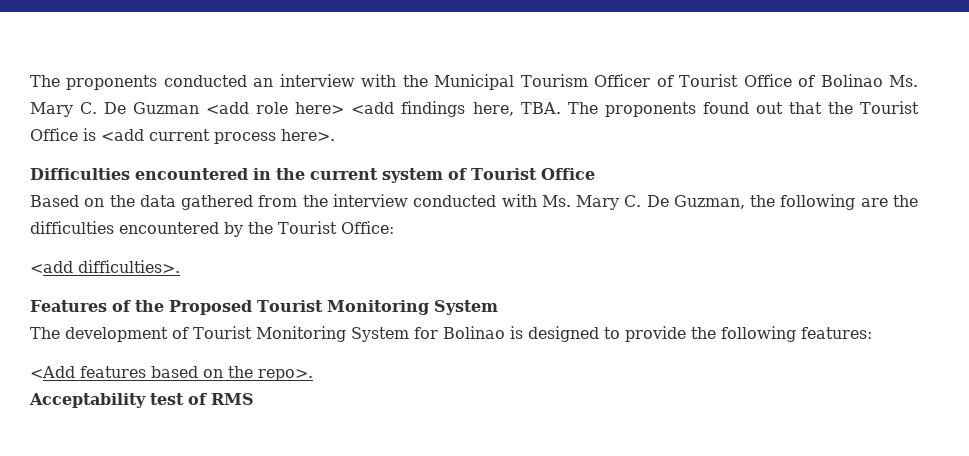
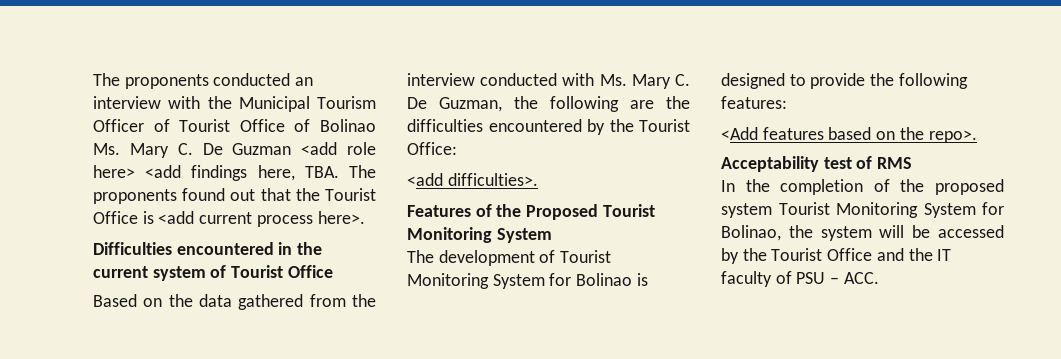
(254, 399) none -> [721,179,1004,195] [721,202,1004,218] [721,225,1004,241] [721,248,952,264] [721,271,879,287] // In the completion of the proposed system Tourist Monitoring System for Bolinao, the system will be accessed by the Tourist Office and the IT faculty of PSU – ACC.

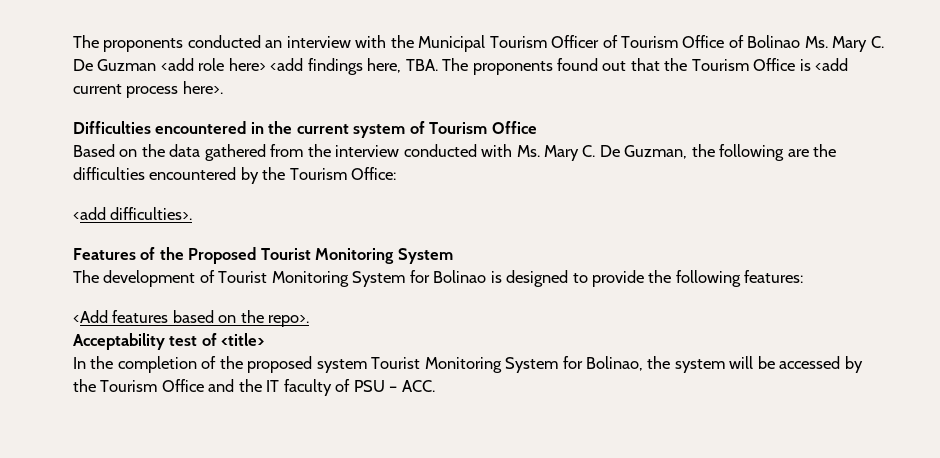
[179,119,231,132] Tourist -> [620,36,678,48] Tourism
[324,188,376,201] Tourist -> [691,59,749,71] Tourism
[231,265,284,278] Tourist -> [429,122,488,134] Tourism
[639,119,690,132] Tourist -> [289,168,347,180] Tourism
[877,157,913,169] RMS -> [221,333,265,346] <title>
[771,248,823,261] Tourist -> [100,380,158,392] Tourism

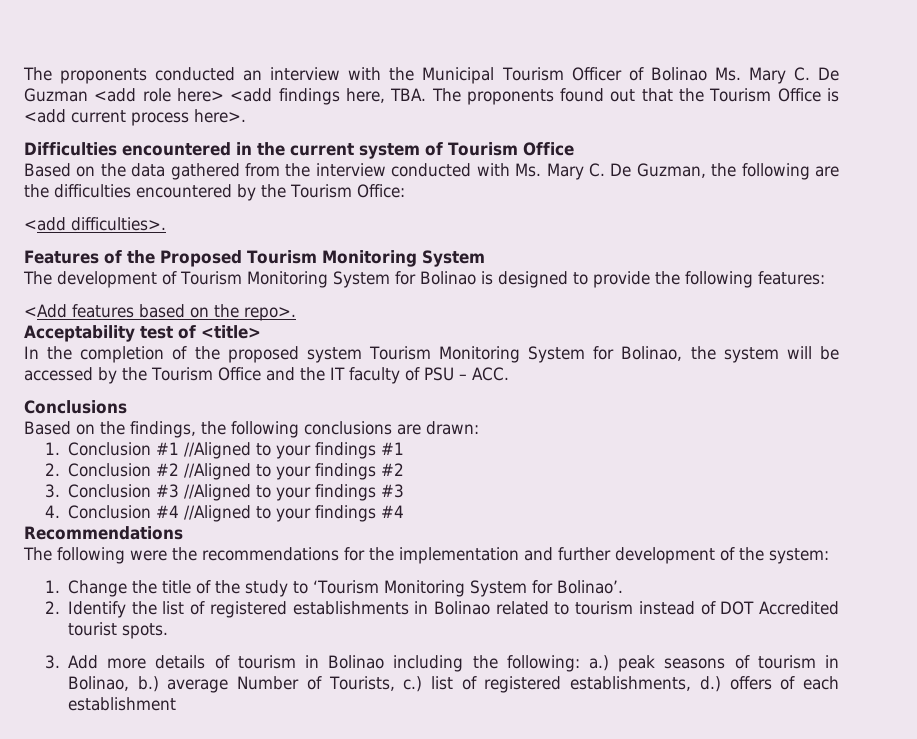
[620,35,744,48] Tourism Office of -> (644, 74) none
[260,248,311,260] Tourist -> [247,250,317,264] Tourism
[218,271,268,283] Tourist -> [180,271,242,285] Tourism
[371,357,421,369] Tourist -> [368,346,431,360] Tourism
(435, 386) none -> [24,400,127,414] [24,421,479,438] [44,442,405,459] [44,463,405,480] [44,484,405,501] [44,505,405,522] [24,526,183,540] [23,547,829,564] [44,580,624,597] [44,601,840,618] [68,622,169,639] [44,655,840,672] [68,676,839,693] [68,697,177,711] // Conclusions // Based on the findings, the following conclusions are drawn: // 1. Conclusion #1 //Aligned to your findings #1 // 2. Conclusion #2 //Aligned to your findings #2 // 3. Conclusion #3 //Aligned to your findings #3 // 4. Conclusion #4 //Aligned to your findings #4 // Recommendations // The following were the recommendations for the implementation and further development of the system: // 1. Change the title of the study to ‘Tourism Monitoring System for Bolinao’. // 2. Identify the list of registered establishments in Bolinao related to tourism instead of DOT Accredited tourist spots. // 3. Add more details of tourism in Bolinao including the following: a.) peak seasons of tourism in Bolinao, b.) average Number of Tourists, c.) list of registered establishments, d.) offers of each establishment

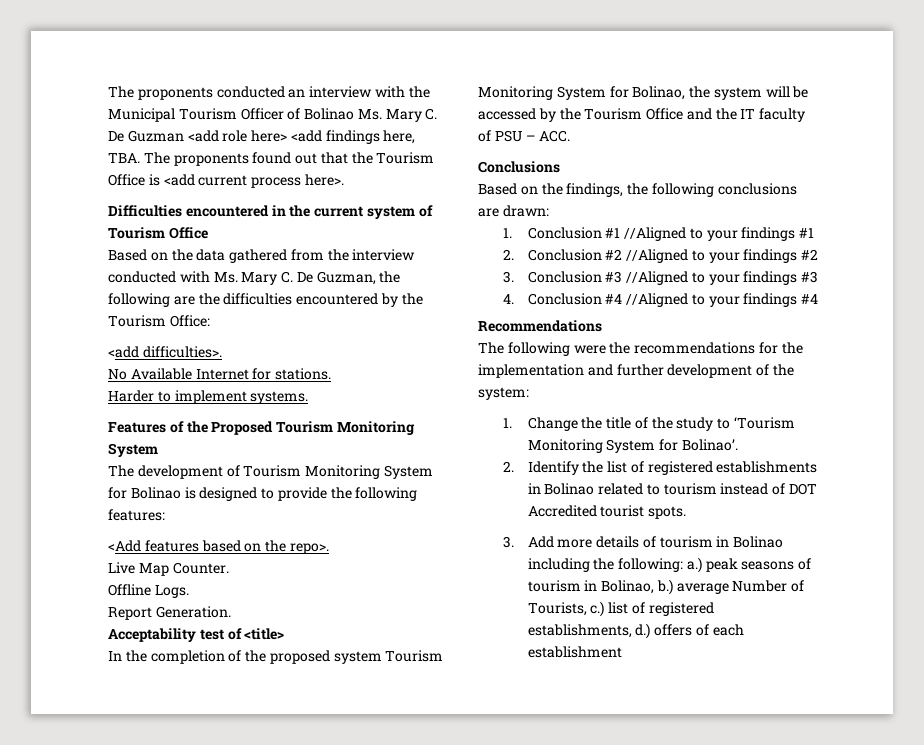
(166, 224) none -> [108,368,332,380] [108,390,309,404] // No Available Internet for stations. // Harder to implement systems.
(296, 314) none -> [108,562,229,576] [108,584,189,598] [108,606,231,620] // Live Map Counter. // Offline Logs. // Report Generation.

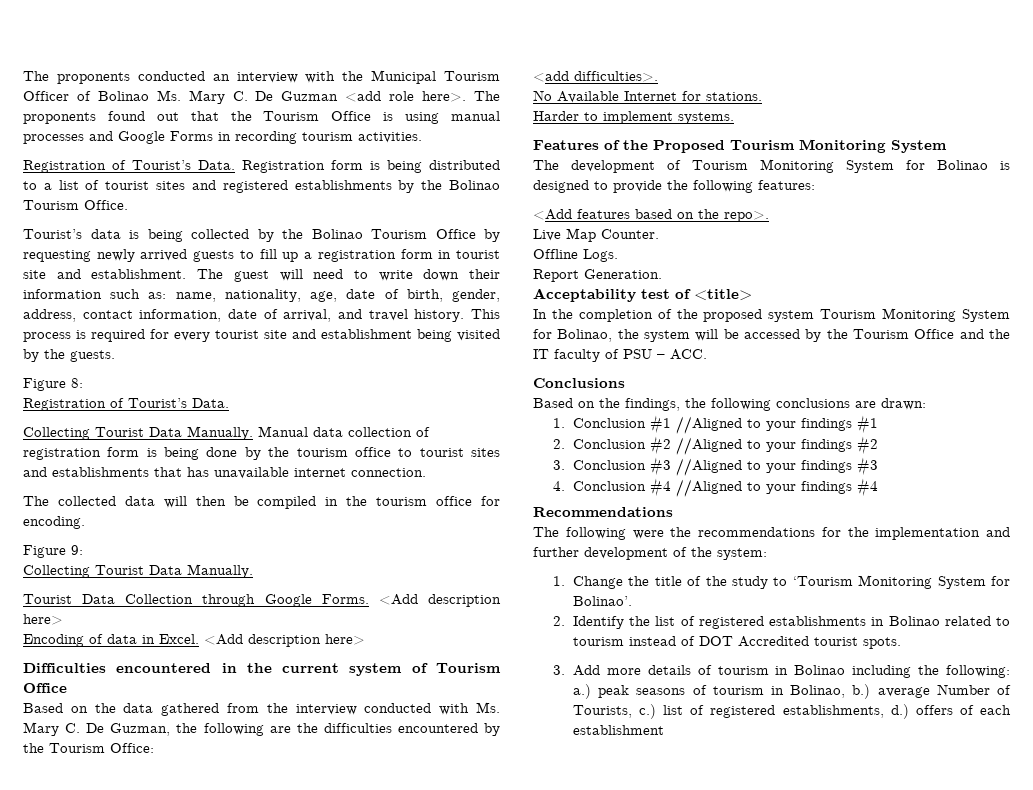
[251,130,416,144] [108,153,140,163] here> <add findings here, TBA. -> [422,91,467,102] here>.
[163,174,344,188] <add current process here>. -> [405,111,501,124] [23,131,422,144] [23,160,500,173] [23,180,500,193] [23,200,128,210] [23,229,500,242] [23,249,501,262] [23,269,500,282] [23,289,501,302] [23,309,501,322] [23,329,500,342] [23,349,115,362] [23,378,83,391] [23,398,229,411] [23,426,430,440] [23,447,501,460] [23,467,426,479] [23,496,501,509] [23,516,85,529] [23,545,83,558] [23,564,253,578] [23,594,502,607] [23,614,63,625] [23,634,365,647] using manual processes and Google Forms in recording tourism activities. // Registration of Tourist’s Data. Registration form is being distributed to a list of tourist sites and registered establishments by the Bolinao Tourism Office. // Tourist’s data is being collected by the Bolinao Tourism Office by requesting newly arrived guests to fill up a registration form in tourist site and establishment. The guest will need to write down their information such as: name, nationality, age, date of birth, gender, address, contact information, date of arrival, and travel history. This process is required for every tourist site and establishment being visited by the guests. // Figure 8: // Registration of Tourist’s Data. // Collecting Tourist Data Manually. Manual data collection of registration form is being done by the tourism office to tourist sites and establishments that has unavailable internet connection. // The collected data will then be compiled in the tourism office for encoding. // Figure 9: // Collecting Tourist Data Manually. // Tourist Data Collection through Google Forms. <Add description here> // Encoding of data in Excel. <Add description here>

